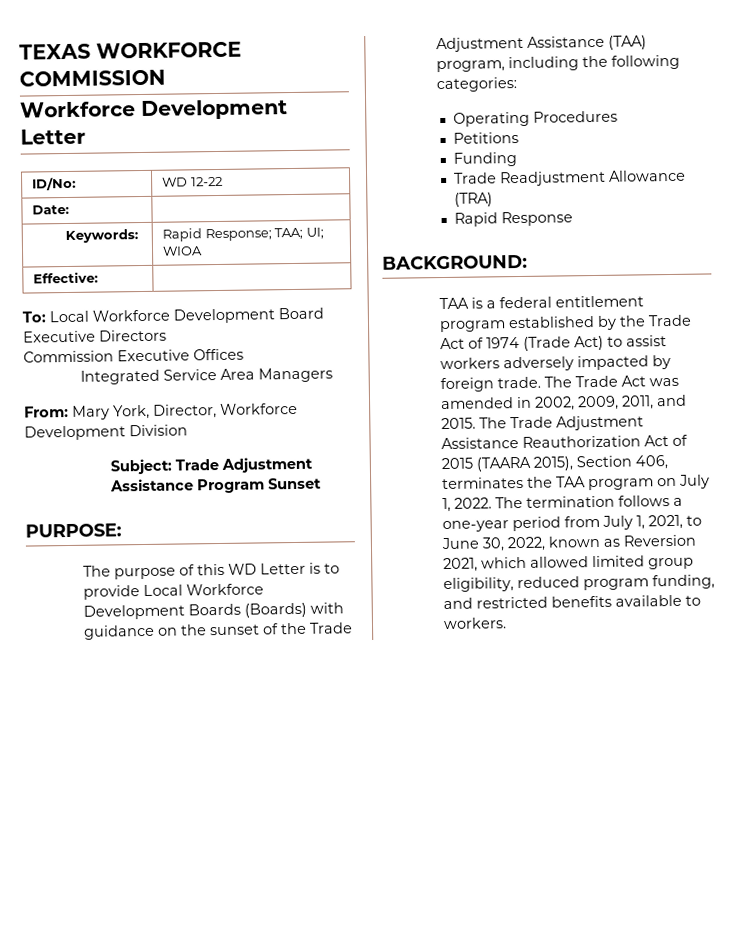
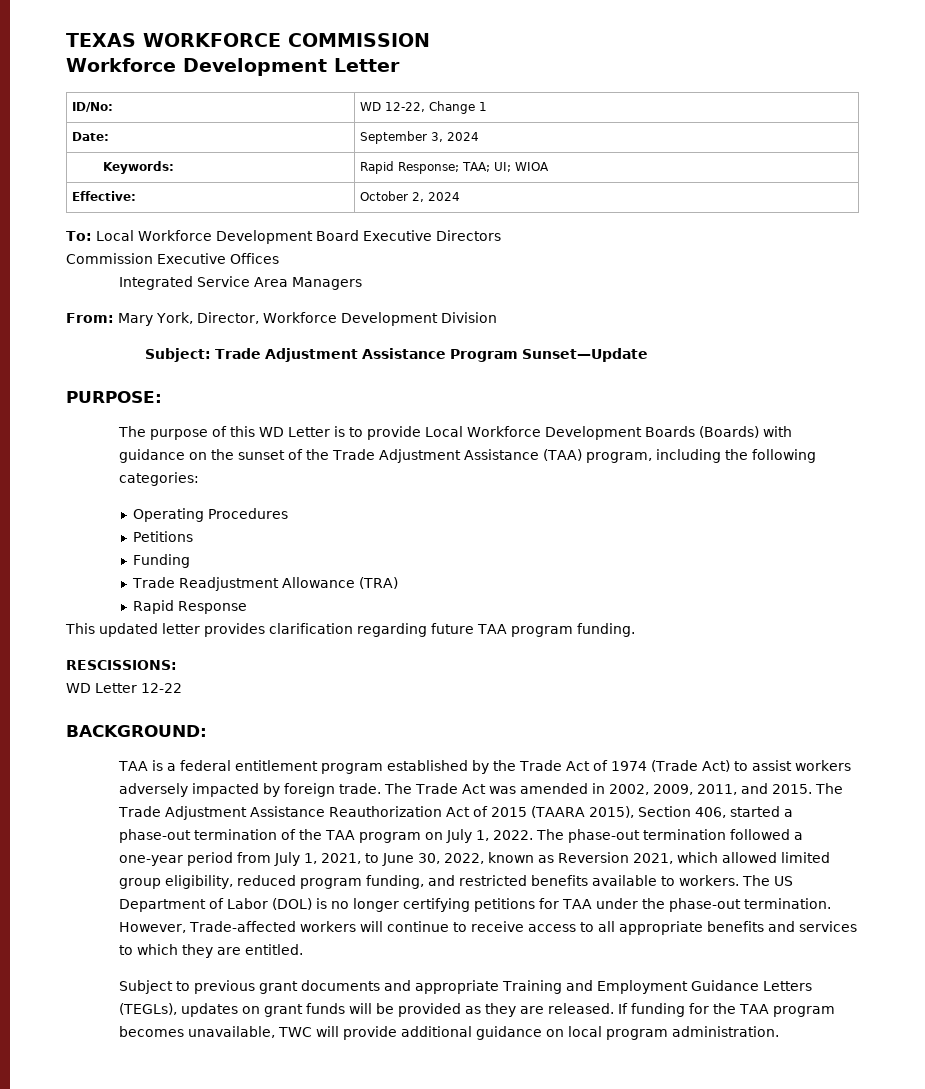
[190,176,223,187] [32,204,70,215] 12-22 // Date: | -> [384,101,487,114] [71,132,109,141] [359,131,479,144] 12-22, Change 1 // Date: | September 3, 2024
(99, 277) none -> [359,191,460,202] October 2, 2024
[268,477,323,490] Sunset -> [521,348,648,362] Sunset—Update
(574, 219) none -> [65,623,635,637] [66,660,177,670] [66,683,182,693] // This updated letter provides clarification regarding future TAA program funding. // RESCISSIONS: // WD Letter 12-22
[442,476,525,490] terminates -> [729,806,793,817] [118,829,296,843] started a phase-out termination of
[526,495,671,508] termination follows -> [567,829,790,843] phase-out termination followed
(508, 623) none -> [741,875,793,886] [118,898,831,912] [118,921,857,935] [118,944,303,958] [118,980,812,994] [118,1003,835,1017] [118,1026,779,1040] The US Department of Labor (DOL) is no longer certifying petitions for TAA under the phase-out termination. However, Trade-affected workers will continue to receive access to all appropriate benefits and services to which they are entitled. // Subject to previous grant documents and appropriate Training and Employment Guidance Letters (TEGLs), updates on grant funds will be provided as they are released. If funding for the TAA program becomes unavailable, TWC will provide additional guidance on local program administration.

